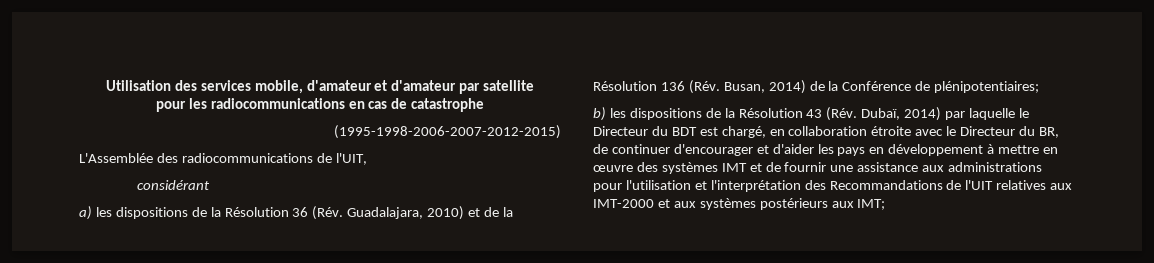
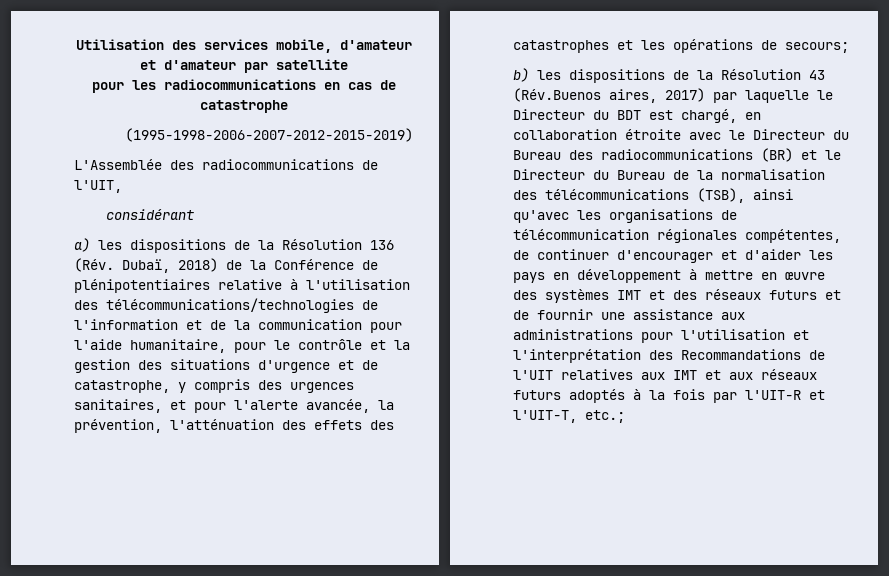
[334,125,561,139] (1995-1998-2006-2007-2012-2015) -> [125,128,413,142] (1995-1998-2006-2007-2012-2015-2019)
[292,206,513,220] [593,80,1040,94] 36 (Rév. Guadalajara, 2010) et de la Résolution 136 (Rév. Busan, 2014) de la Conférence de plénipotentiaires; -> [370,240,394,250] [74,258,378,273] [74,279,410,293] [74,298,378,313] [74,319,402,333] [74,339,410,353] [74,359,378,373] [74,379,354,393] [74,399,394,413] [74,419,394,433] [513,39,849,53] 136 (Rév. Dubaï, 2018) de la Conférence de plénipotentiaires relative à l'utilisation des télécommunications/technologies de l'information et de la communication pour l'aide humanitaire, pour le contrôle et la gestion des situations d'urgence et de catastrophe, y compris des urgences sanitaires, et pour l'alerte avancée, la prévention, l'atténuation des effets des catastrophes et les opérations de secours;
[826,107,942,121] (Rév. Dubaï, 2014) -> [513,88,705,103] (Rév.Buenos aires, 2017)
[1038,127,1059,138] BR, -> [513,148,841,162] [513,169,825,180] [513,188,793,203] [513,209,737,223] [513,229,841,243] Bureau des radiocommunications (BR) et le Directeur du Bureau de la normalisation des télécommunications (TSB), ainsi qu'avec les organisations de télécommunication régionales compétentes,
(762, 167) none -> [673,289,841,300] des réseaux futurs et
[593,199,654,208] IMT-2000 -> [673,370,697,380] IMT
[699,198,886,210] systèmes postérieurs aux IMT; -> [761,369,817,380] [513,389,825,403] [513,410,625,423] réseaux futurs adoptés à la fois par l'UIT-R et l'UIT-T, etc.;

